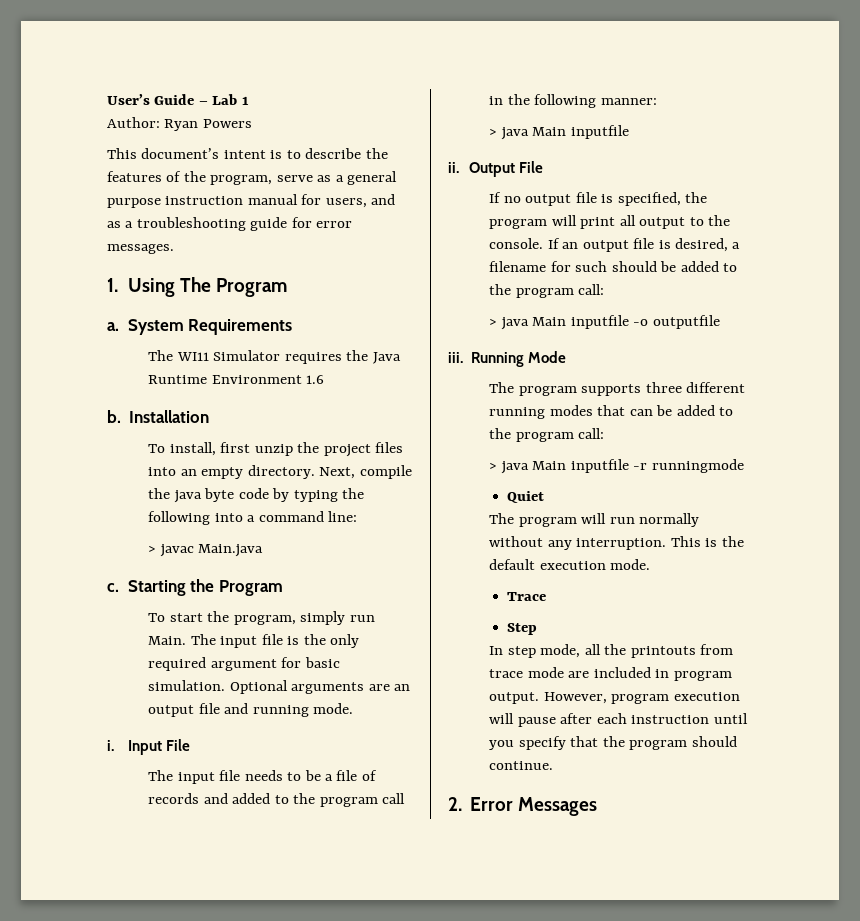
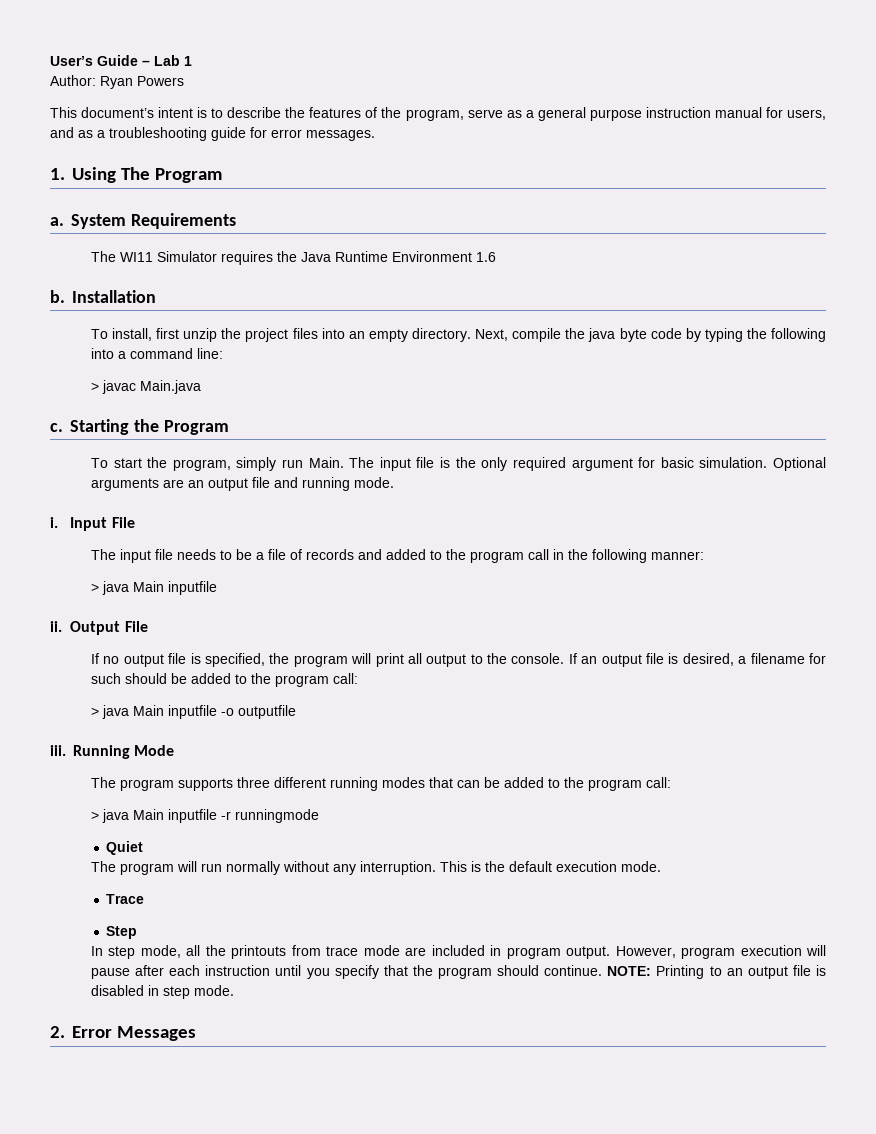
(554, 765) none -> [607,965,827,979] [90,985,234,999] NOTE: Printing to an output file is disabled in step mode.

